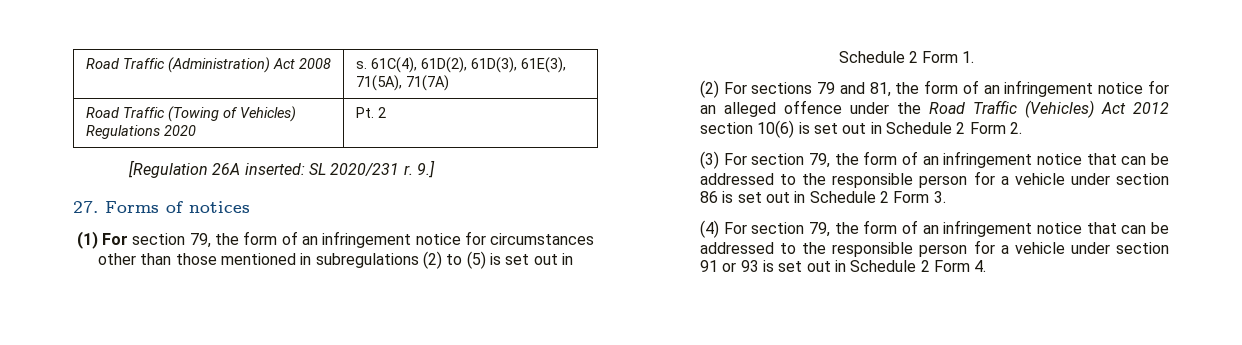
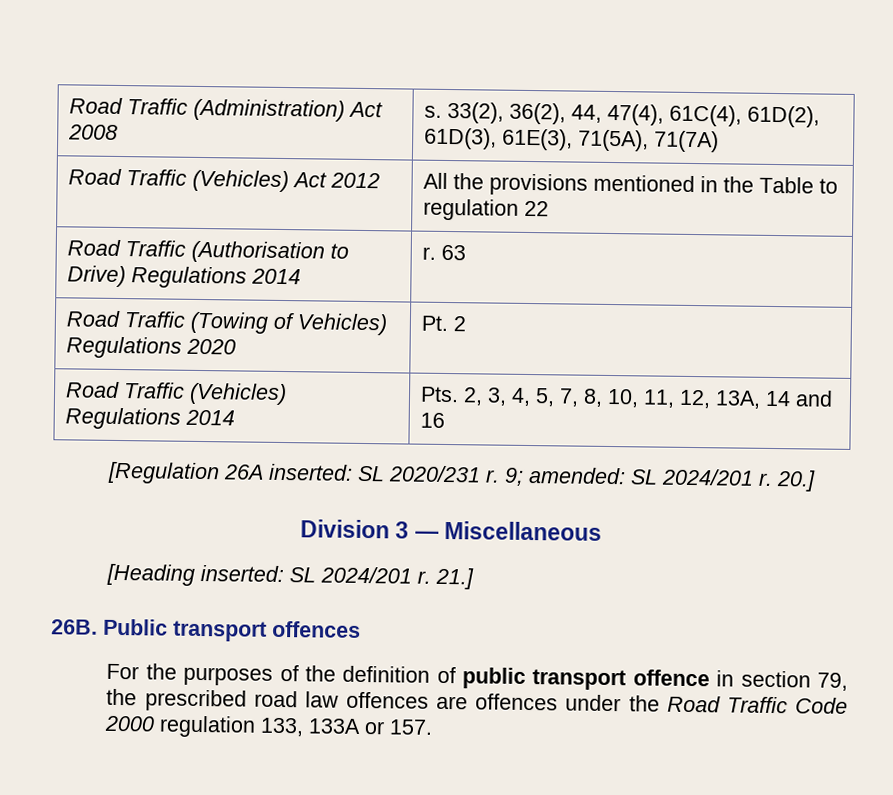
(367, 65) none -> [447,101,665,126] 33(2), 36(2), 44, 47(4),
(449, 83) none -> [68,168,381,193] [423,172,839,196] [423,198,550,221] [67,239,350,264] [67,265,302,289] [422,244,467,261] // Road Traffic (Vehicles) Act 2012 | All the provisions mentioned in the Table to regulation 22 // Road Traffic (Authorisation to Drive) Regulations 2014 | r. 63
(386, 112) none -> [65,381,288,406] [65,407,236,430] [420,386,834,409] [420,412,446,428] // Road Traffic (Vehicles) Regulations 2014 | Pts. 2, 3, 4, 5, 7, 8, 10, 11, 12, 13A, 14 and 16
[416,160,435,178] [73,201,250,213] [76,231,595,249] [98,251,573,269] [838,51,975,63] [699,80,1169,98] [699,100,1169,118] [699,120,1022,138] [699,151,1169,169] [699,171,1169,188] [699,191,946,203] [699,220,1169,238] [699,240,1169,257] [699,260,987,272] 9.] // 27. Forms of notices // (1) For section 79, the form of an infringement notice for circumstances other than those mentioned in subregulations (2) to (5) is set out in Schedule 2 Form 1. // (2) For sections 79 and 81, the form of an infringement notice for an alleged offence under the Road Traffic (Vehicles) Act 2012 section 10(6) is set out in Schedule 2 Form 2. // (3) For section 79, the form of an infringement notice that can be addressed to the responsible person for a vehicle under section 86 is set out in Schedule 2 Form 3. // (4) For section 79, the form of an infringement notice that can be addressed to the responsible person for a vehicle under section 91 or 93 is set out in Schedule 2 Form 4. -> [504,467,817,492] [300,519,602,541] [106,563,475,590] [51,618,361,642] [106,663,849,691] [106,688,848,714] [104,715,434,738] 9; amended: SL 2024/201 r. 20.] // Division 3 — Miscellaneous // [Heading inserted: SL 2024/201 r. 21.] // 26B. Public transport offences // For the purposes of the definition of public transport offence in section 79, the prescribed road law offences are offences under the Road Traffic Code 2000 regulation 133, 133A or 157.

